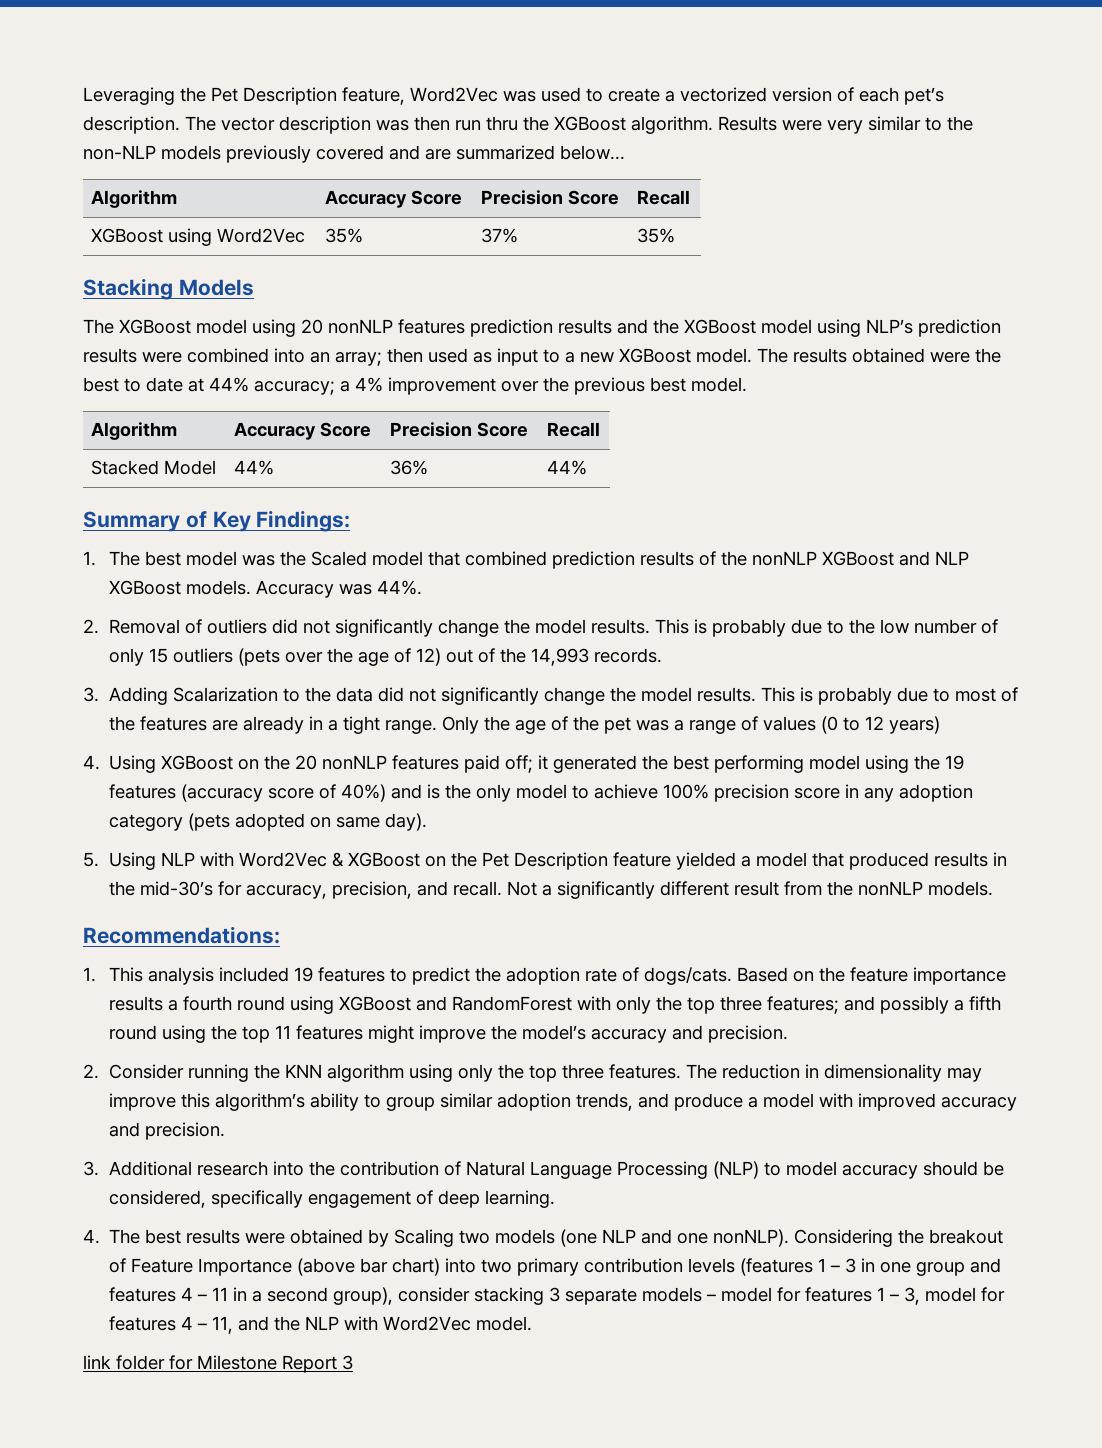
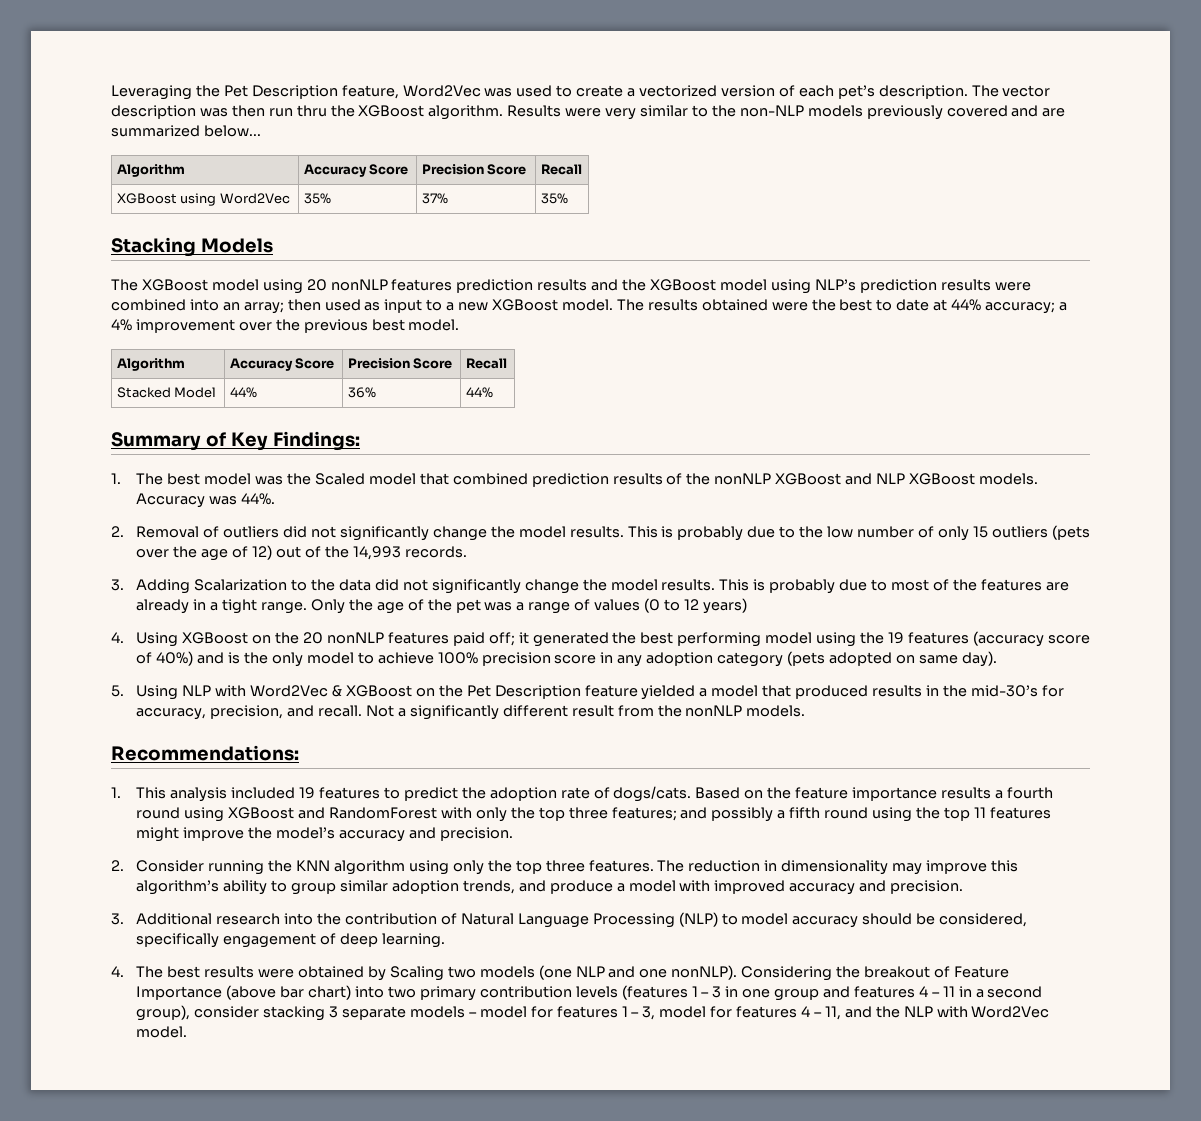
[83,1355,353,1373] // link folder for Milestone Report 3 -> (188, 1032) none

